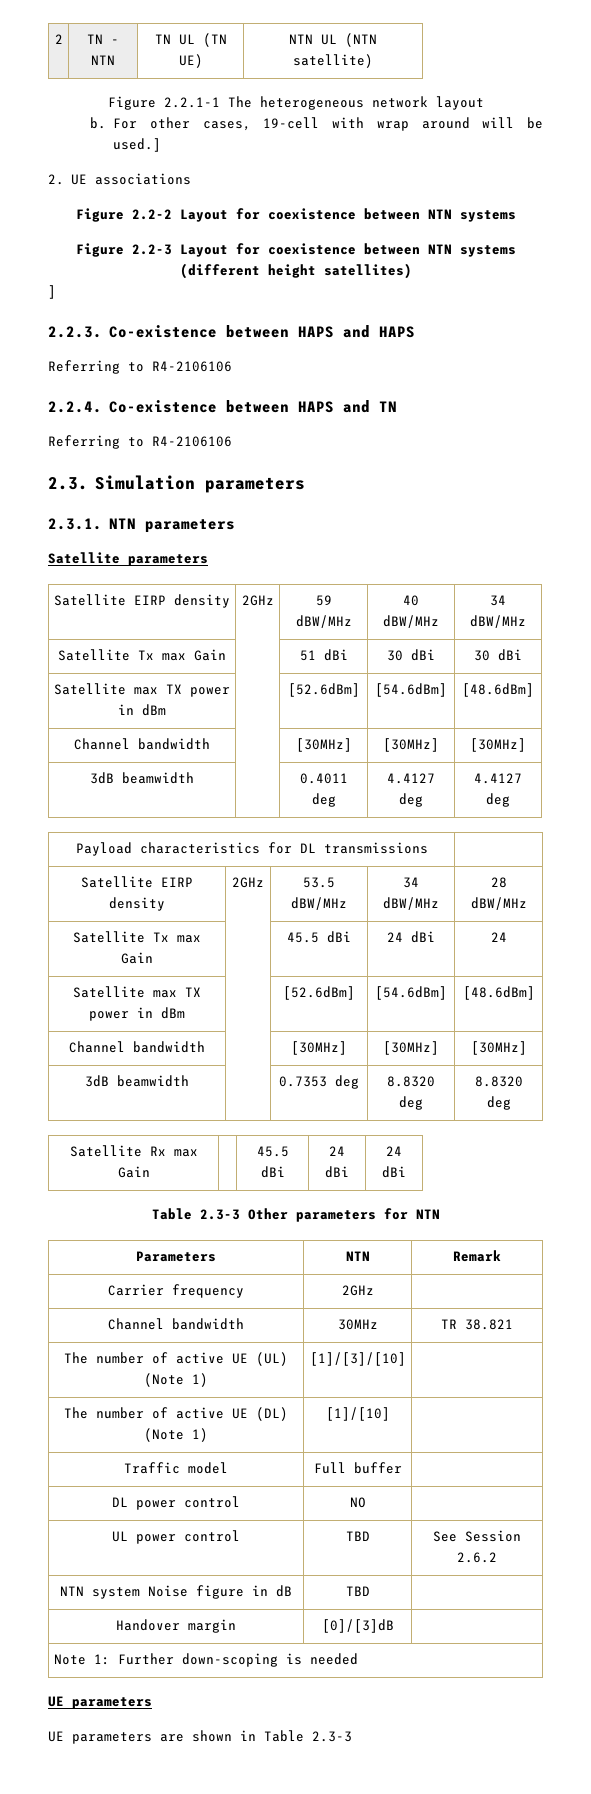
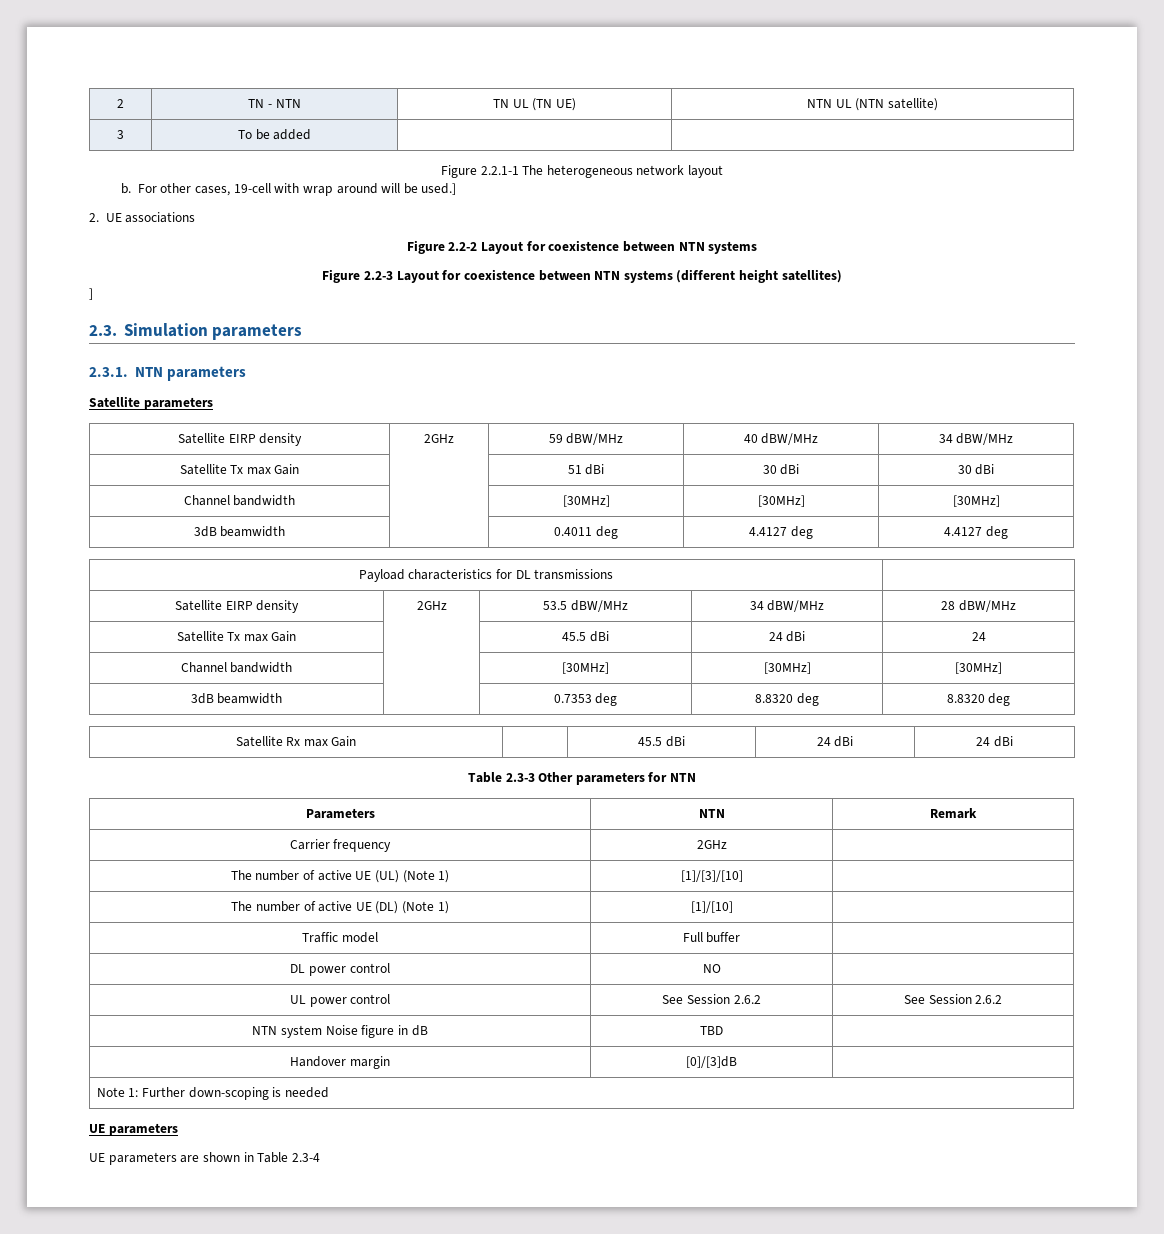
(373, 61) none -> [117,130,124,139] [237,129,312,140] // 3 | To be added | |
[48,325,415,338] [48,360,232,374] [48,400,397,413] [48,435,232,449] // 2.2.3. Co-existence between HAPS and HAPS // Referring to R4-2106106 // 2.2.4. Co-existence between HAPS and TN // Referring to R4-2106106 -> (93, 294) none
[53,683,230,697] [118,704,166,716] [287,683,360,697] [375,683,447,697] [462,683,534,697] // Satellite max TX power in dBm | | [52.6dBm] | [54.6dBm] | [48.6dBm] -> (995, 469) none
[73,986,201,998] [89,1007,185,1021] [283,986,355,1000] [375,986,447,1000] [462,986,535,1000] // Satellite max TX power in dBm | | [52.6dBm] | [54.6dBm] | [48.6dBm] -> (986, 636) none
[108,1318,244,1330] [337,1319,378,1330] [441,1319,513,1330] // Channel bandwidth | 30MHz | TR 38.821 -> (727, 844) none
[345,1531,370,1541] TBD -> [662,994,761,1004] See Session 2.6.2
[312,1731,352,1742] 2.3-3 -> [291,1153,320,1162] 2.3-4

